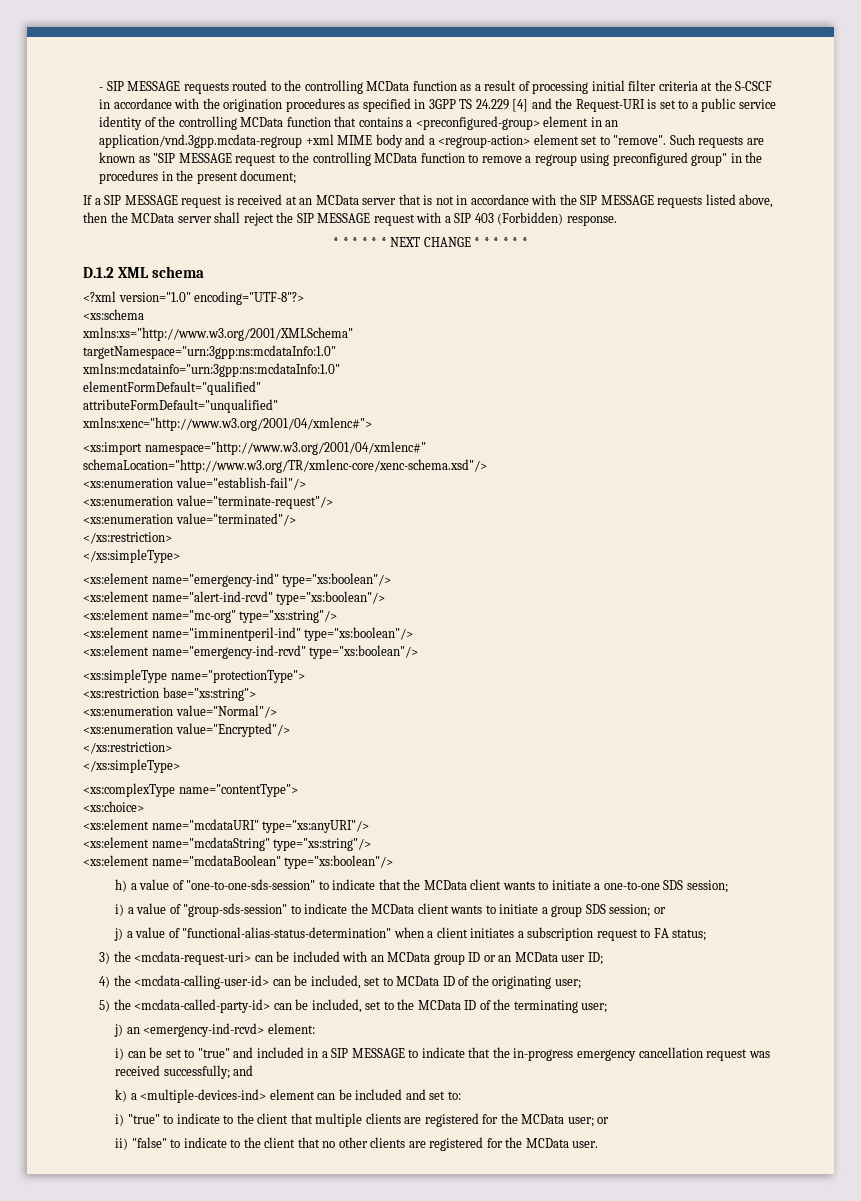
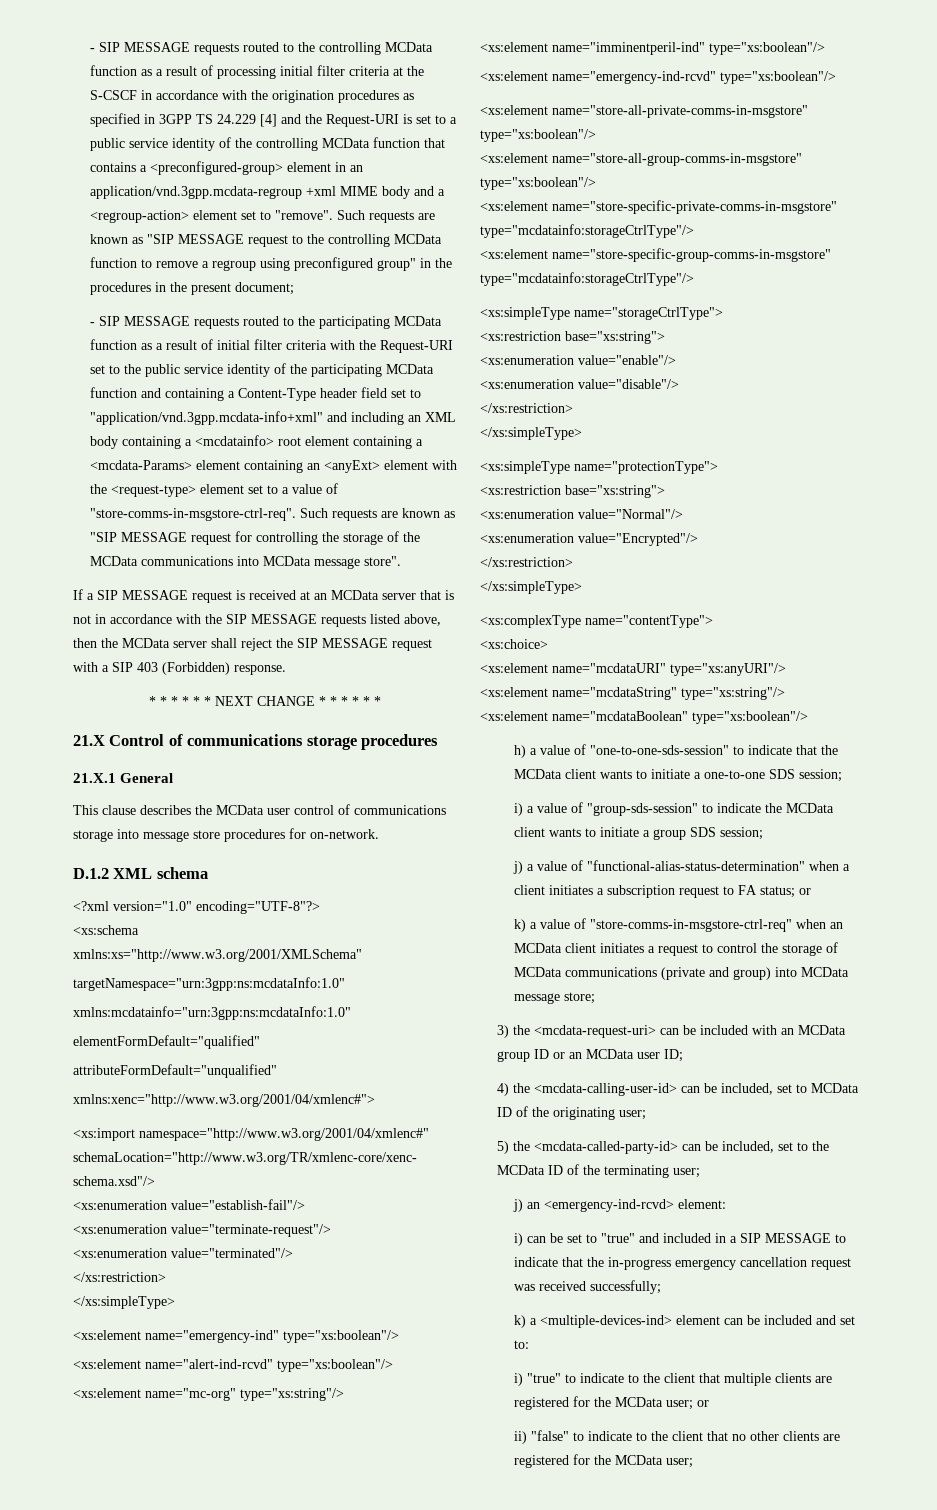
(297, 177) none -> [89,316,442,329] [89,339,453,353] [89,363,434,377] [89,387,421,401] [89,411,456,425] [89,435,423,449] [89,460,457,473] [89,483,338,497] [89,508,455,521] [89,531,420,545] [89,556,401,569] // - SIP MESSAGE requests routed to the participating MCData function as a result of initial filter criteria with the Request-URI set to the public service identity of the participating MCData function and containing a Content-Type header field set to "application/vnd.3gpp.mcdata-info+xml" and including an XML body containing a <mcdatainfo> root element containing a <mcdata-Params> element containing an <anyExt> element with the <request-type> element set to a value of "store-comms-in-msgstore-ctrl-req". Such requests are known as "SIP MESSAGE request for controlling the storage of the MCData communications into MCData message store".
(528, 242) none -> [73,734,439,750] [73,773,174,783] [73,804,446,815] [73,828,379,842] // 21.X Control of communications storage procedures // 21.X.1 General // This clause describes the MCData user control of communications storage into message store procedures for on-network.
(419, 652) none -> [480,105,808,118] [480,129,596,142] [480,153,802,166] [480,177,596,190] [480,200,837,214] [480,224,694,238] [480,248,831,262] [480,272,694,286] [480,307,723,320] [480,331,665,344] [480,355,676,365] [480,379,679,389] [480,403,573,413] [480,427,582,440] // <xs:element name="store-all-private-comms-in-msgstore" type="xs:boolean"/> // <xs:element name="store-all-group-comms-in-msgstore" type="xs:boolean"/> // <xs:element name="store-specific-private-comms-in-msgstore" type="mcdatainfo:storageCtrlType"/> // <xs:element name="store-specific-group-comms-in-msgstore" type="mcdatainfo:storageCtrlType"/> // <xs:simpleType name="storageCtrlType"> // <xs:restriction base="xs:string"> // <xs:enumeration value="enable"/> // <xs:enumeration value="disable"/> // </xs:restriction> // </xs:simpleType>
[653,907,666,914] or -> (763, 833) none
(707, 935) none -> [798,888,811,895] [513,918,843,932] [513,942,838,956] [513,967,849,980] [513,992,595,1004] or // k) a value of "store-comms-in-msgstore-ctrl-req" when an MCData client initiates a request to control the storage of MCData communications (private and group) into MCData message store;
[233,1065,254,1076] and -> (661, 1287) none
[572,1141,599,1148] user. -> [665,1458,693,1468] user;

